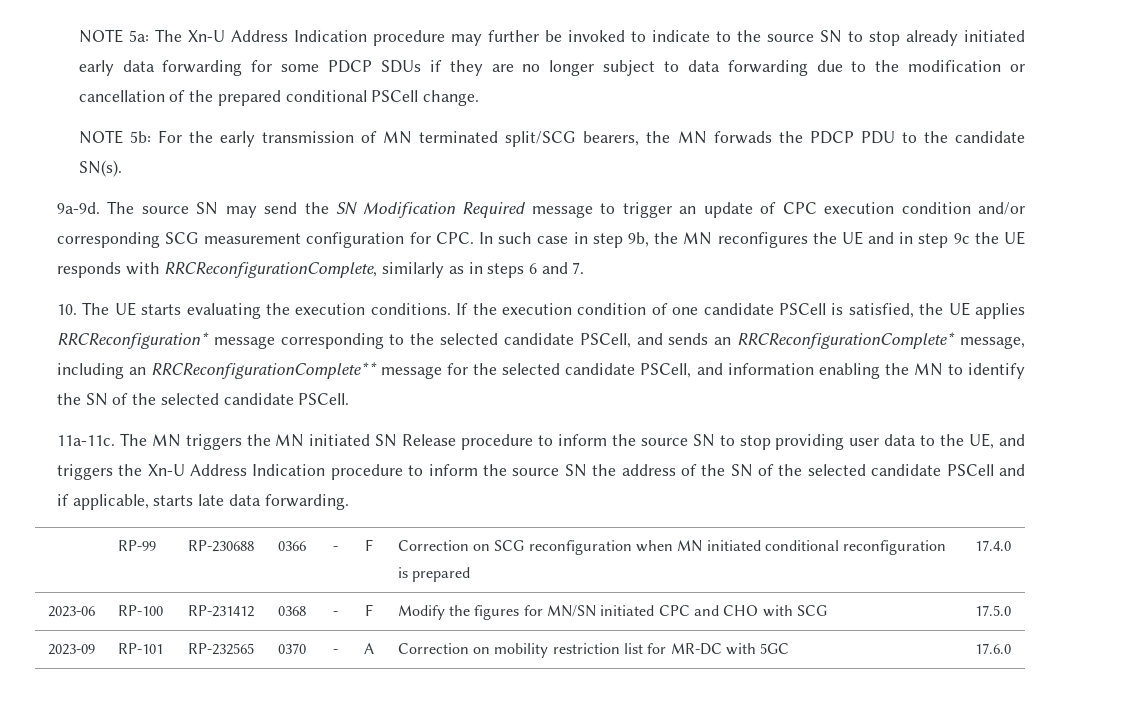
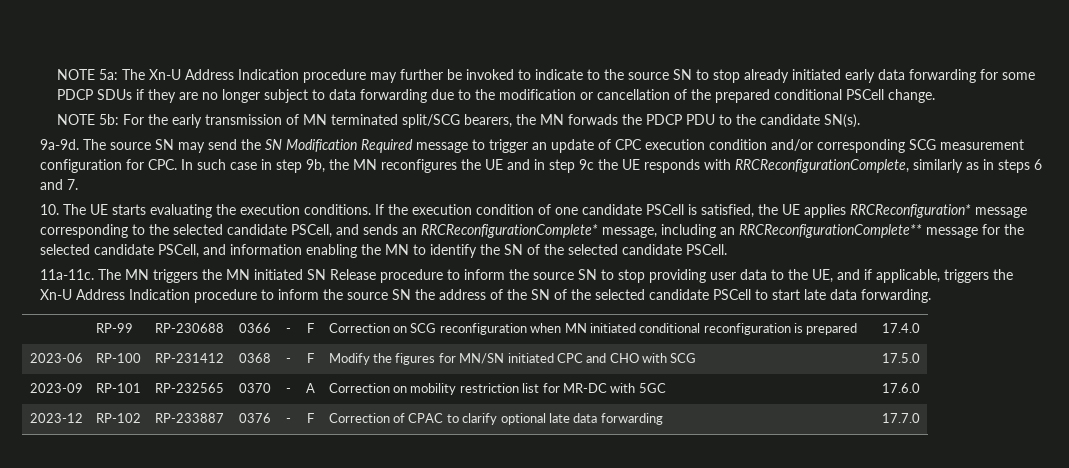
(1026, 440) none -> [863,269,940,283] if applicable,
[999,464,1026,476] [56,494,194,510] and if applicable, starts -> [754,289,800,300] to start
(1011, 648) none -> [29,413,83,423] [95,413,141,423] [154,413,224,423] [238,413,271,423] [286,418,291,423] [307,413,314,423] [328,413,663,425] [881,413,920,423] // 2023-12 | RP-102 | RP-233887 | 0376 | - | F | Correction of CPAC to clarify optional late data forwarding | 17.7.0

